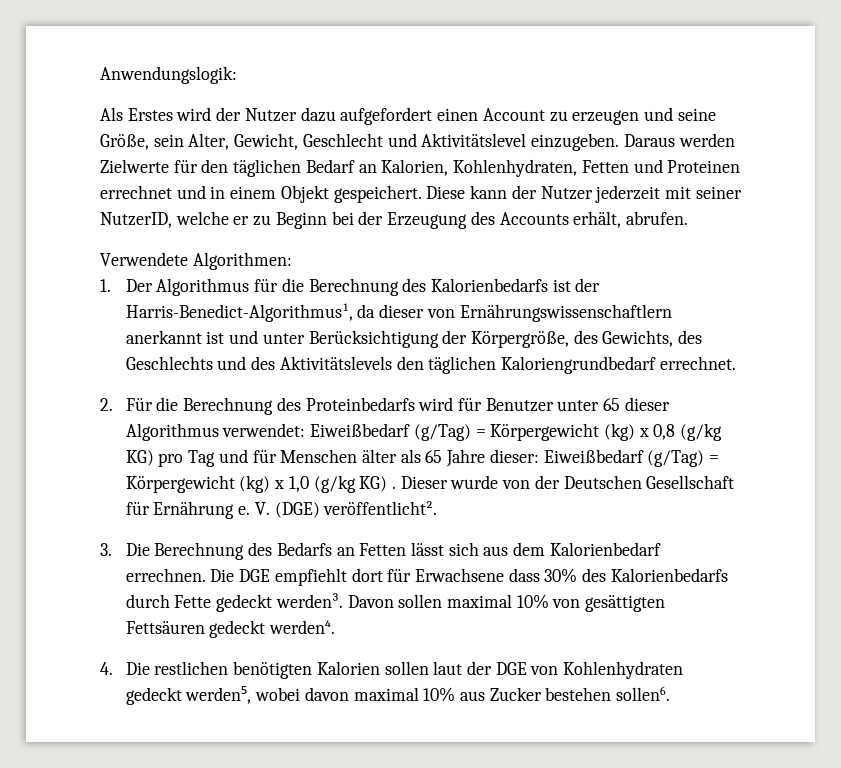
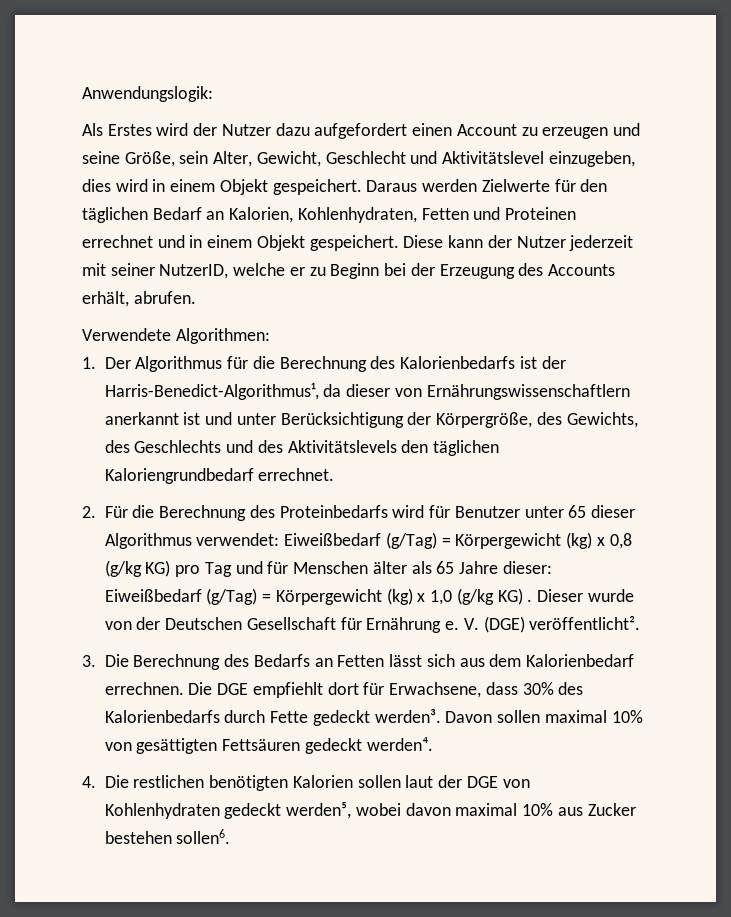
[531,133,620,151] einzugeben. -> [548,151,635,167] [82,179,362,195] einzugeben, dies wird in einem Objekt gespeichert.
[414,568,504,582] Erwachsene -> [389,682,482,698] Erwachsene,

